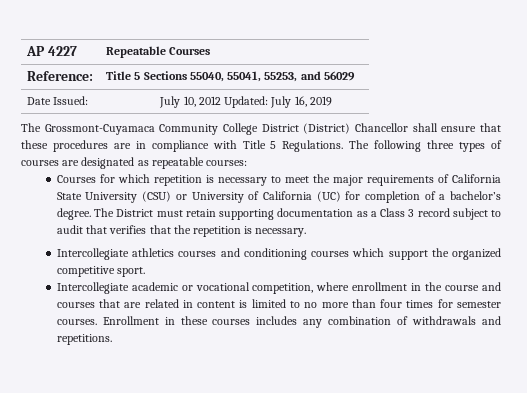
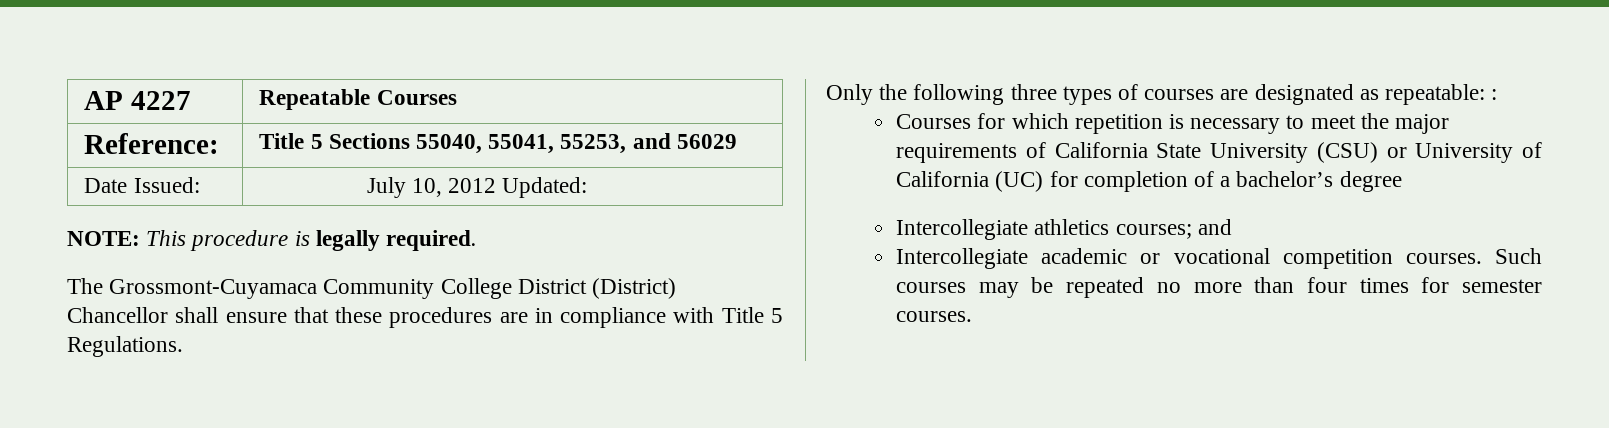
[270,96,332,108] July 16, 2019 -> [67,230,478,251] // NOTE: This procedure is legally required.
[349,140,370,149] The -> [826,84,908,105] // Only the
[151,157,248,169] repeatable courses: -> [1385,84,1498,105] repeatable: :
[56,208,501,220] [56,225,307,237] degree. The District must retain supporting documentation as a Class 3 record subject to audit that verifies that the repetition is necessary. -> [1339,171,1402,192] degree
[178,248,501,260] [56,266,146,277] [56,282,502,294] [56,299,301,308] courses and conditioning courses which support the organized competitive sport. // Intercollegiate academic or vocational competition, where enrollment in the course and courses that are related in content is limited to -> [1115,219,1232,239] [896,248,1542,269] [896,277,1145,298] courses; and // Intercollegiate academic or vocational competition courses. Such courses may be repeated
[102,316,502,328] [56,334,112,345] Enrollment in these courses includes any combination of withdrawals and repetitions. -> (973, 316) none

